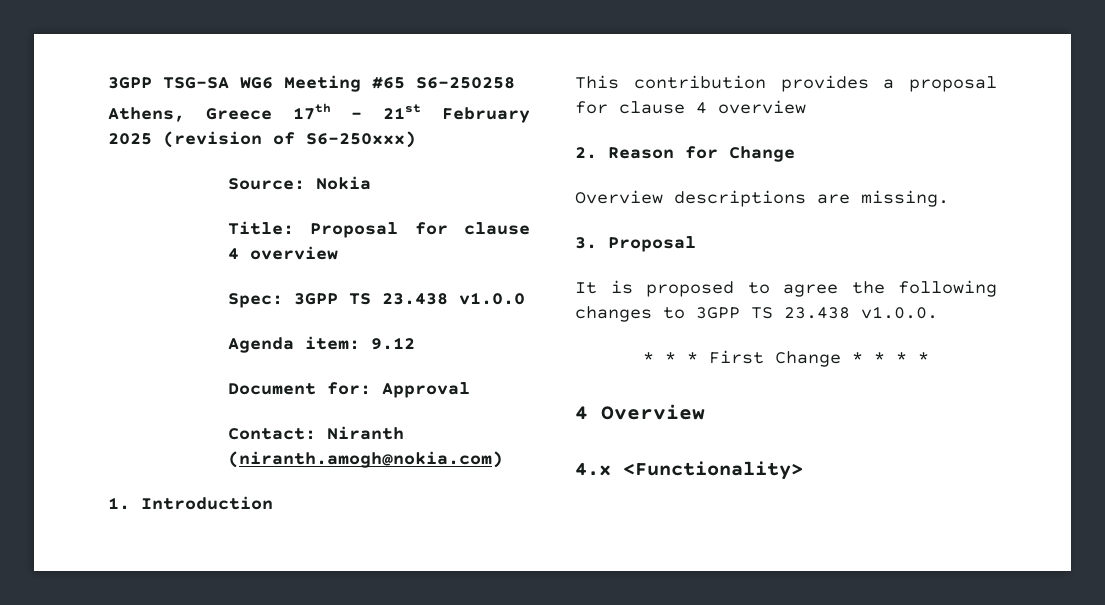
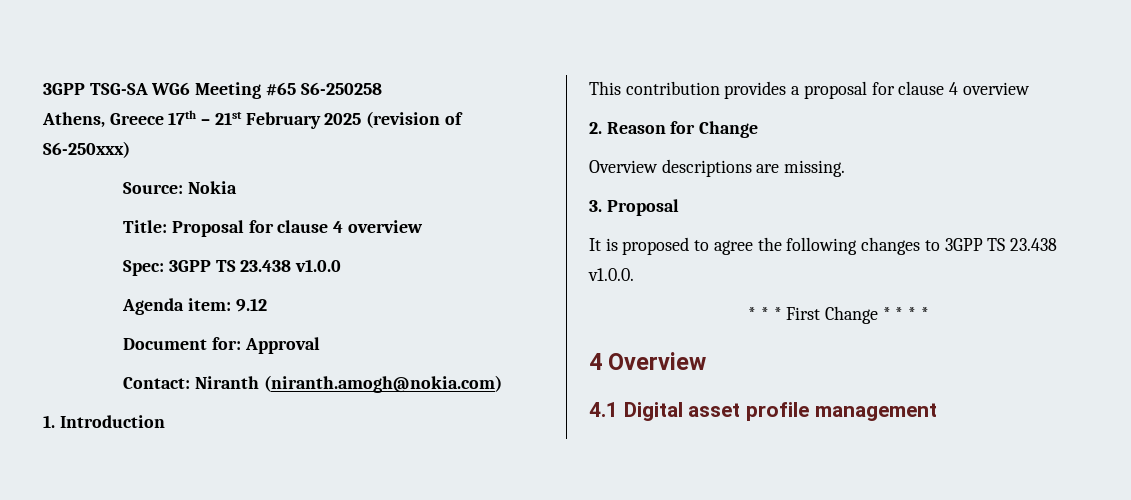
[575,461,803,480] 4.x <Functionality> -> [589,402,937,421] 4.1 Digital asset profile management

